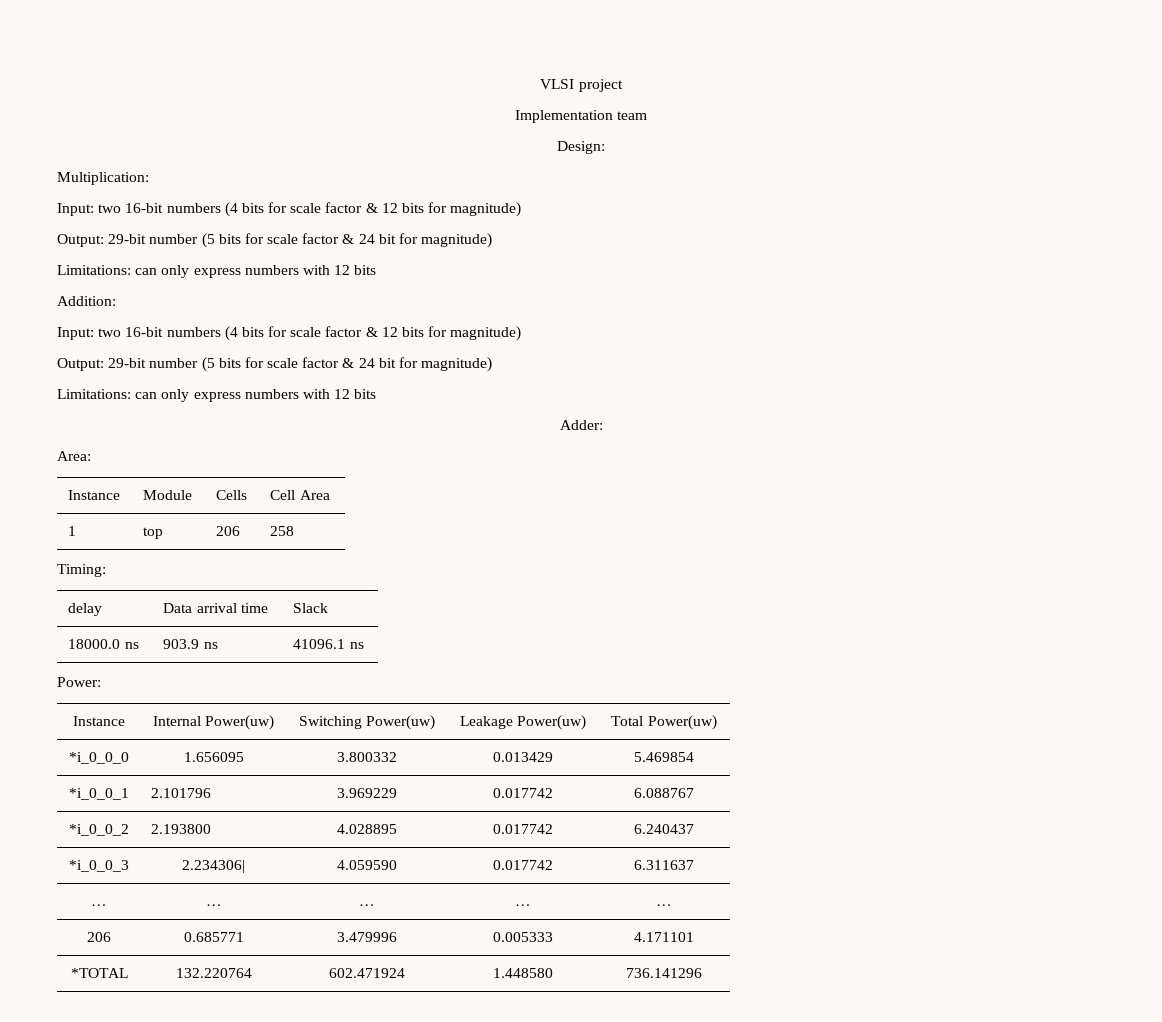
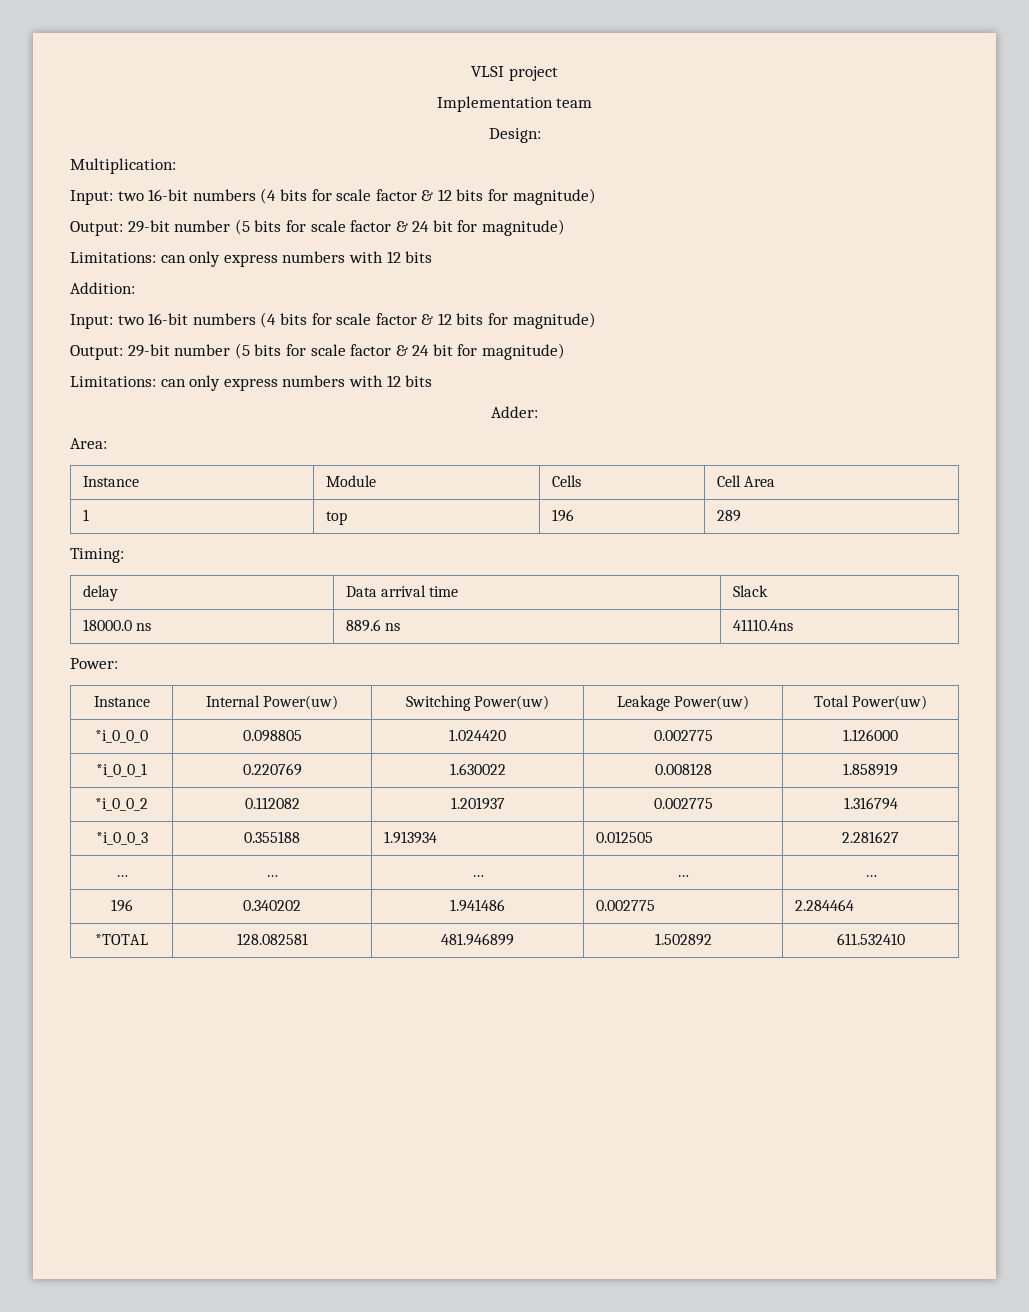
[216,526,241,536] [270,526,295,536] 206 | 258 -> [551,509,574,522] [716,510,741,522] 196 | 289
[163,639,218,649] [293,639,364,649] 903.9 ns | 41096.1 ns -> [345,619,401,632] [732,619,793,631] 889.6 ns | 41110.4ns
[183,752,244,762] [337,752,397,762] [493,752,553,762] [634,752,694,762] [69,788,129,800] [151,788,212,798] [337,788,397,798] [493,788,553,798] [634,788,694,798] [69,824,129,836] [151,824,212,834] [337,824,397,834] [493,824,553,834] [634,824,694,834] [69,860,129,872] [182,860,245,873] [337,860,397,870] [493,860,553,870] [634,860,694,870] 1.656095 | 3.800332 | 0.013429 | 5.469854 // *i_0_0_1 | 2.101796 | 3.969229 | 0.017742 | 6.088767 // *i_0_0_2 | 2.193800 | 4.028895 | 0.017742 | 6.240437 // *i_0_0_3 | 2.234306| | 4.059590 | 0.017742 | 6.311637 -> [242,730,302,742] [449,729,506,741] [653,730,713,741] [843,729,898,741] [96,763,147,777] [242,763,302,776] [449,763,506,775] [654,763,712,775] [843,763,898,776] [95,798,148,811] [244,797,300,809] [450,797,505,810] [653,798,713,809] [843,797,898,810] [95,832,148,845] [244,831,300,843] [383,831,437,844] [595,831,653,843] [842,831,899,843] 0.098805 | 1.024420 | 0.002775 | 1.126000 // *i_0_0_1 | 0.220769 | 1.630022 | 0.008128 | 1.858919 // *i_0_0_2 | 0.112082 | 1.201937 | 0.002775 | 1.316794 // *i_0_0_3 | 0.355188 | 1.913934 | 0.012505 | 2.281627
[87,932,111,942] [183,932,244,942] [337,932,397,942] [493,932,553,942] [634,932,694,942] [70,968,128,978] [175,968,252,978] [329,968,405,978] [493,968,553,978] [626,968,702,978] 206 | 0.685771 | 3.479996 | 0.005333 | 4.171101 // *TOTAL | 132.220764 | 602.471924 | 1.448580 | 736.141296 -> [110,899,133,912] [243,900,301,911] [450,899,505,912] [595,900,655,911] [794,899,854,911] [95,934,148,945] [236,933,308,945] [441,933,514,946] [654,933,712,946] [836,933,905,945] 196 | 0.340202 | 1.941486 | 0.002775 | 2.284464 // *TOTAL | 128.082581 | 481.946899 | 1.502892 | 611.532410

